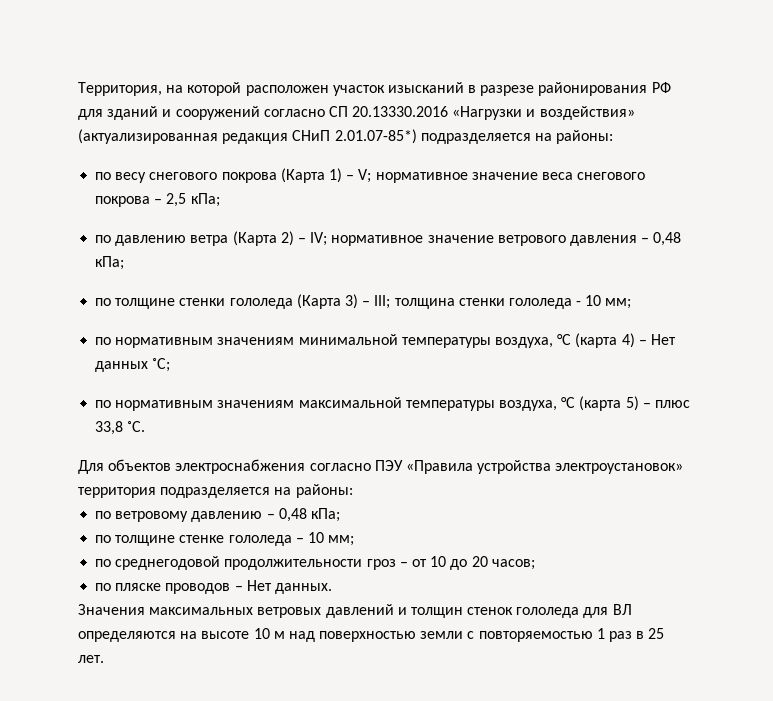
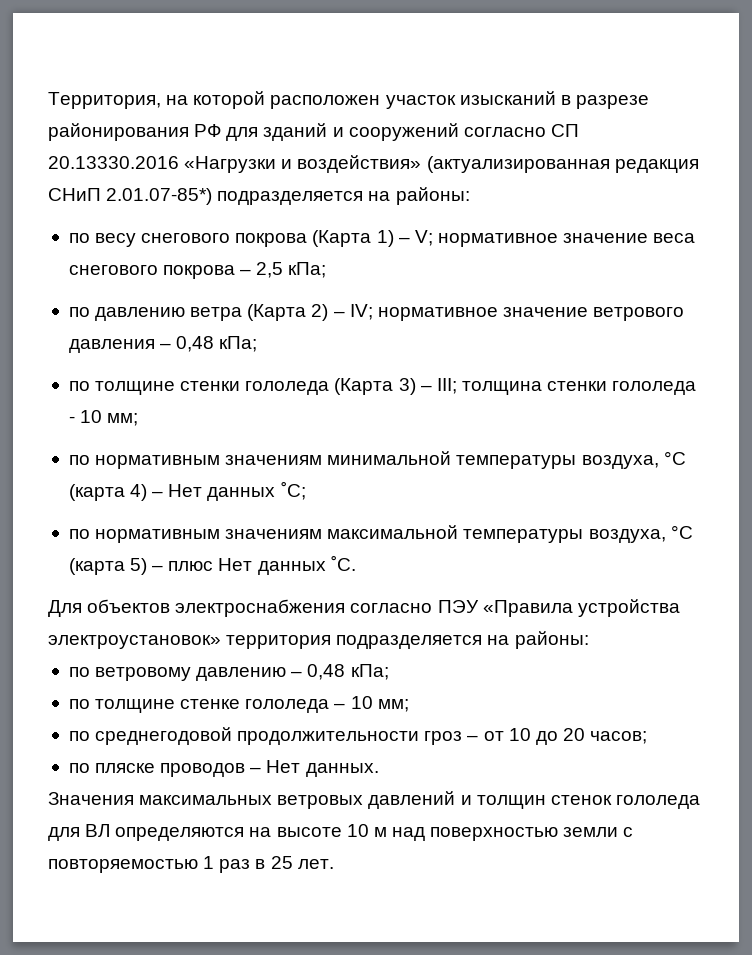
[95,421,124,435] 33,8 -> [218,558,326,575] Нет данных

